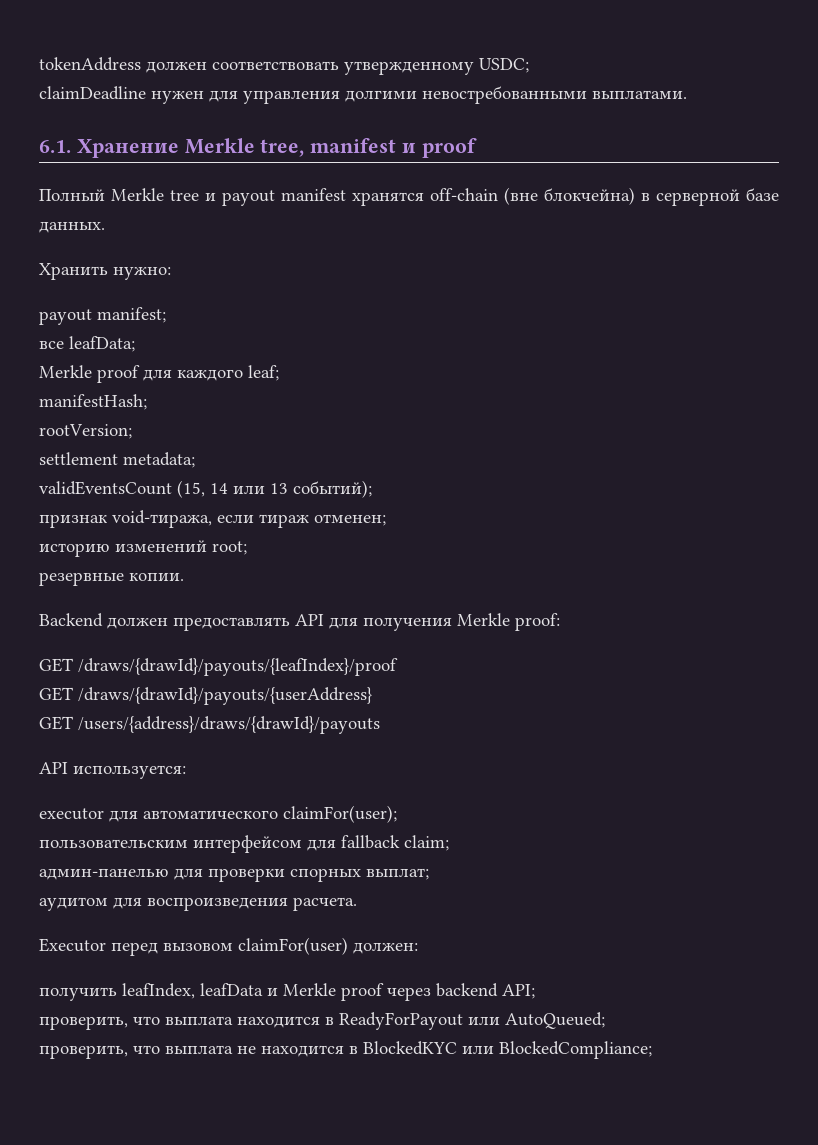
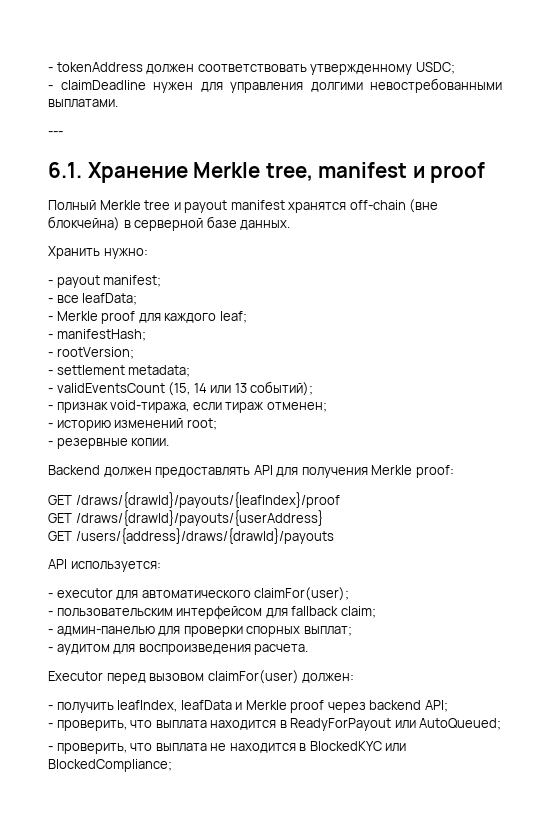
(39, 64) none -> [48,67,53,72] -
(529, 65) none -> [48,85,53,90] -
(687, 94) none -> [48,131,63,136] // ---
(171, 273) none -> [48,280,53,285] -
(166, 315) none -> [48,298,53,303] -
(135, 344) none -> [48,316,53,321] -
(279, 373) none -> [48,334,53,339] -
(147, 402) none -> [48,352,53,357] -
(132, 431) none -> [48,370,53,375] -
(195, 460) none -> [48,388,53,393] -
(372, 489) none -> [48,405,53,410] -
(386, 520) none -> [48,423,53,428] -
(247, 548) none -> [48,441,53,446] -
(186, 772) none -> [48,593,53,598] -
(397, 814) none -> [48,611,53,616] -
(449, 843) none -> [48,629,53,634] -
(429, 874) none -> [48,647,53,652] -
(418, 948) none -> [48,705,53,710] -
(535, 991) none -> [48,723,53,728] -
(605, 1020) none -> [48,746,53,751] -

